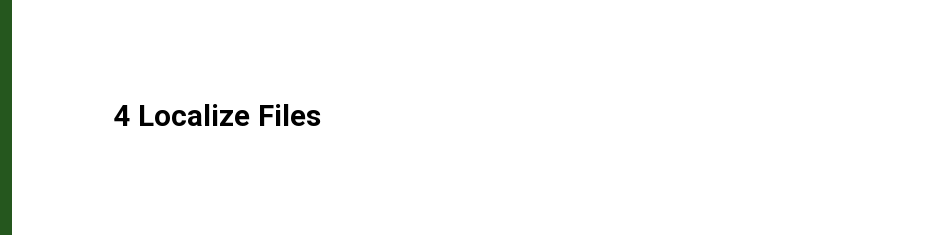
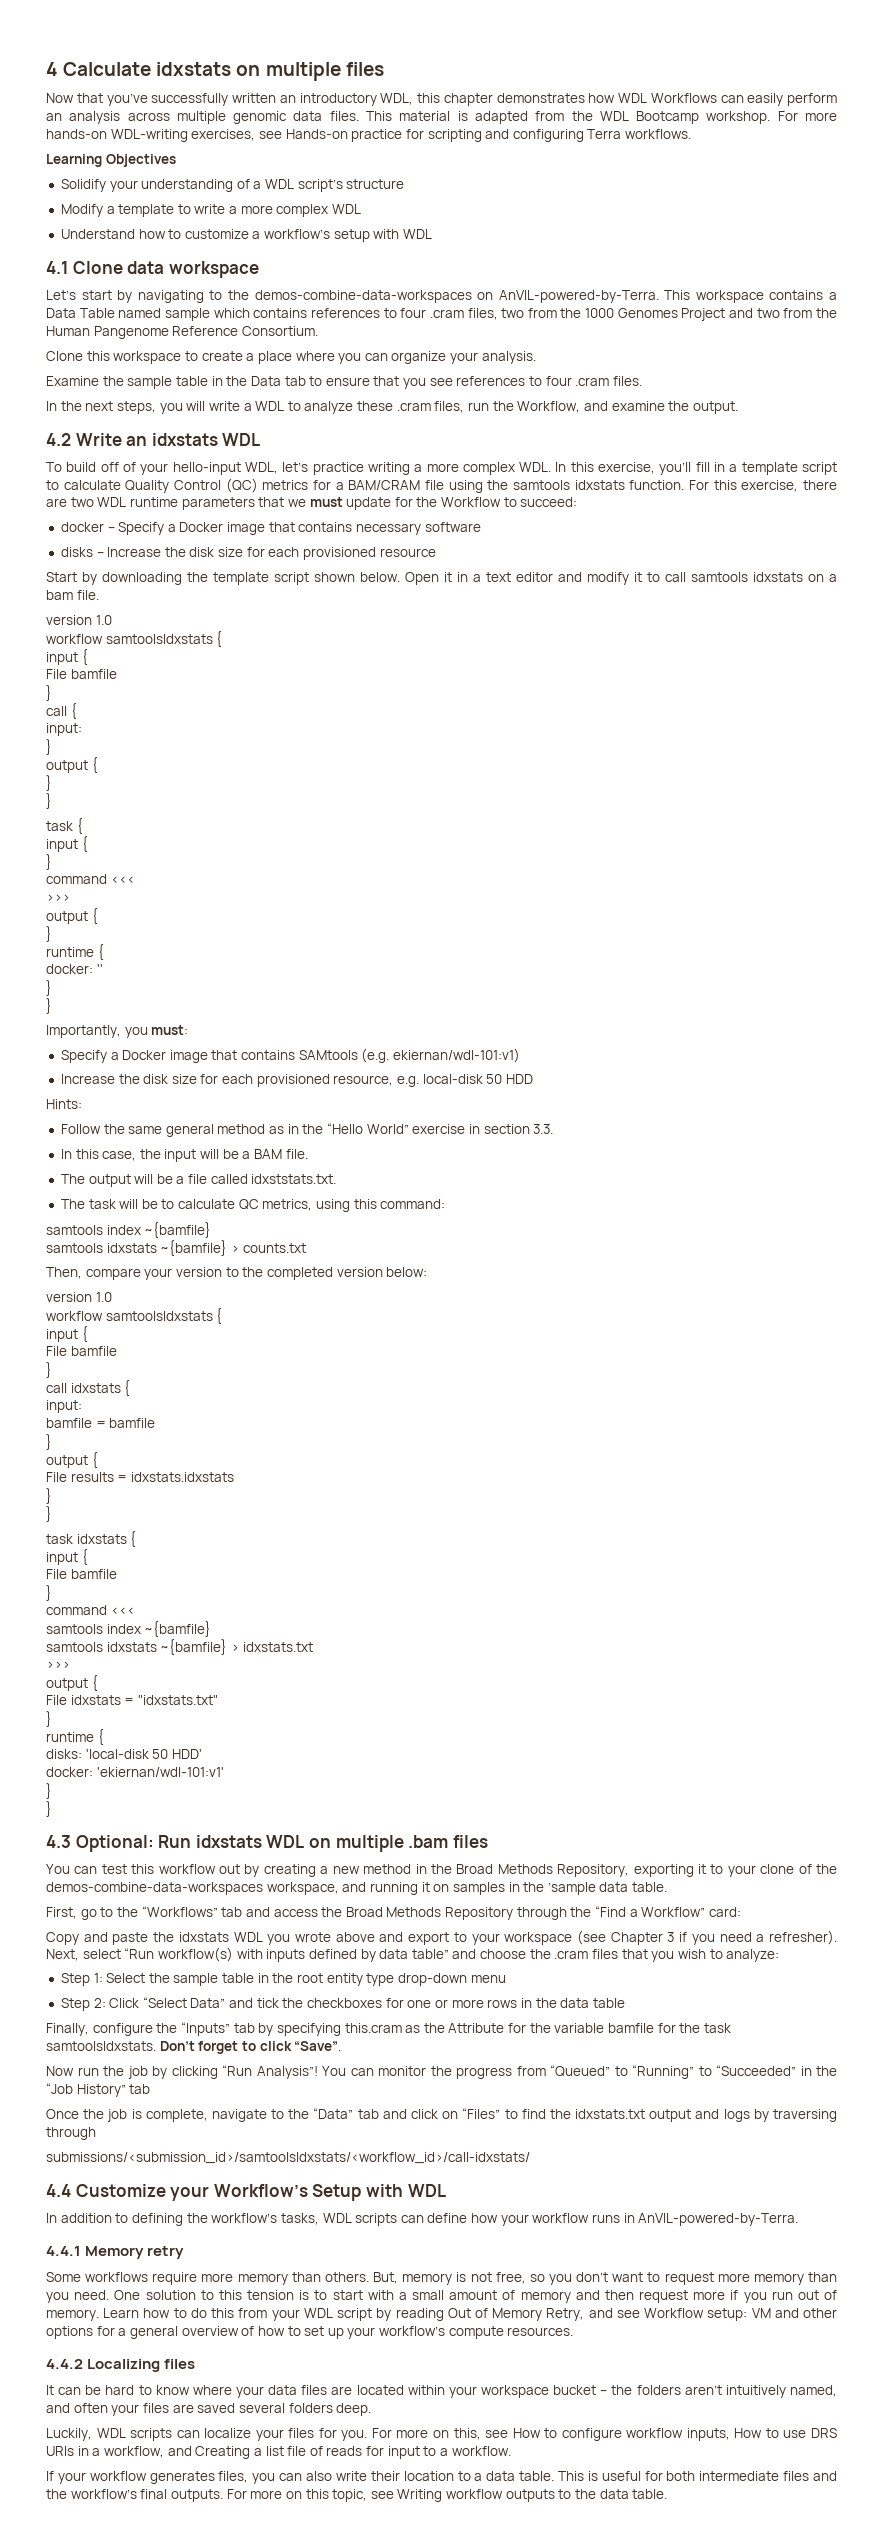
[137,104,321,126] Localize Files -> [63,62,384,81] [46,93,837,106] [46,111,837,124] [46,129,692,142] [46,154,176,167] [60,179,405,192] [60,204,362,217] [60,229,433,242] [46,261,259,278] [46,290,838,303] [46,308,837,321] [46,326,318,339] [46,351,536,364] [46,376,642,389] [46,401,738,414] [46,433,261,446] [46,462,838,475] [46,478,837,493] [46,497,578,510] [60,522,481,535] [60,547,436,560] [46,572,837,585] [46,590,99,600] [46,615,112,625] [46,631,223,647] [46,649,88,665] [46,669,117,679] [46,685,52,701] [46,703,77,719] [46,723,82,736] [46,739,52,755] [46,757,98,773] [46,775,52,791] [46,793,52,809] [46,818,83,834] [46,836,88,852] [46,854,52,870] [46,874,135,884] [46,894,70,902] [46,908,98,924] [46,926,52,942] [46,944,104,960] [46,964,103,974] [46,980,52,996] [46,998,52,1014] [46,1025,189,1038] [60,1048,521,1063] [60,1074,533,1087] [46,1099,82,1109] [60,1123,554,1137] [60,1149,308,1162] [60,1174,337,1187] [60,1199,446,1212] [46,1222,212,1238] [46,1240,306,1256] [46,1267,428,1280] [46,1292,112,1302] [46,1308,223,1324] [46,1326,88,1342] [46,1346,117,1356] [46,1362,52,1378] [46,1380,131,1396] [46,1400,82,1413] [46,1418,156,1428] [46,1434,52,1450] [46,1452,98,1468] [46,1472,234,1482] [46,1488,52,1504] [46,1506,52,1522] [46,1531,137,1547] [46,1549,88,1565] [46,1569,117,1579] [46,1585,52,1601] [46,1605,135,1615] [46,1621,212,1637] [46,1639,313,1655] [46,1661,70,1669] [46,1675,98,1691] [46,1695,218,1705] [46,1711,52,1727] [46,1729,104,1745] [46,1749,202,1759] [46,1767,224,1777] [46,1783,52,1799] [46,1801,52,1817] [46,1835,488,1852] [46,1864,837,1877] [46,1882,668,1895] [46,1906,741,1920] [46,1930,837,1945] [46,1947,780,1962] [60,1973,506,1986] [60,1997,625,2011] [46,2022,731,2036] [46,2041,342,2054] [46,2065,837,2079] [46,2083,151,2097] [46,2108,837,2122] [46,2127,96,2140] [46,2152,530,2164] [46,2184,446,2201] [46,2213,799,2226] [46,2246,185,2259] [46,2272,837,2285] [46,2290,837,2303] [46,2308,838,2321] [46,2326,574,2339] [46,2359,196,2372] [46,2385,837,2398] [46,2403,372,2416] [46,2428,837,2441] [46,2446,511,2459] [46,2471,838,2484] [46,2489,668,2502] Calculate idxstats on multiple files // Now that you’ve successfully written an introductory WDL, this chapter demonstrates how WDL Workflows can easily perform an analysis across multiple genomic data files. This material is adapted from the WDL Bootcamp workshop. For more hands-on WDL-writing exercises, see Hands-on practice for scripting and configuring Terra workflows. // Learning Objectives // Solidify your understanding of a WDL script’s structure // Modify a template to write a more complex WDL // Understand how to customize a workflow’s setup with WDL // 4.1 Clone data workspace // Let’s start by navigating to the demos-combine-data-workspaces on AnVIL-powered-by-Terra. This workspace contains a Data Table named sample which contains references to four .cram files, two from the 1000 Genomes Project and two from the Human Pangenome Reference Consortium. // Clone this workspace to create a place where you can organize your analysis. // Examine the sample table in the Data tab to ensure that you see references to four .cram files. // In the next steps, you will write a WDL to analyze these .cram files, run the Workflow, and examine the output. // 4.2 Write an idxstats WDL // To build off of your hello-input WDL, let’s practice writing a more complex WDL. In this exercise, you’ll fill in a template script to calculate Quality Control (QC) metrics for a BAM/CRAM file using the samtools idxstats function. For this exercise, there are two WDL runtime parameters that we must update for the Workflow to succeed: // docker – Specify a Docker image that contains necessary software // disks – Increase the disk size for each provisioned resource // Start by downloading the template script shown below. Open it in a text editor and modify it to call samtools idxstats on a bam file. // version 1.0 // workflow samtoolsIdxstats { // input { // File bamfile // } // call { // input: // } // output { // } // } // task { // input { // } // command <<< // >>> // output { // } // runtime { // docker: '' // } // } // Importantly, you must: // Specify a Docker image that contains SAMtools (e.g. ekiernan/wdl-101:v1) // Increase the disk size for each provisioned resource, e.g. local-disk 50 HDD // Hints: // Follow the same general method as in the “Hello World” exercise in section 3.3. // In this case, the input will be a BAM file. // The output will be a file called idxststats.txt. // The task will be to calculate QC metrics, using this command: // samtools index ~{bamfile} // samtools idxstats ~{bamfile} > counts.txt // Then, compare your version to the completed version below: // version 1.0 // workflow samtoolsIdxstats { // input { // File bamfile // } // call idxstats { // input: // bamfile = bamfile // } // output { // File results = idxstats.idxstats // } // } // task idxstats { // input { // File bamfile // } // command <<< // samtools index ~{bamfile} // samtools idxstats ~{bamfile} > idxstats.txt // >>> // output { // File idxstats = "idxstats.txt" // } // runtime { // disks: 'local-disk 50 HDD' // docker: 'ekiernan/wdl-101:v1' // } // } // 4.3 Optional: Run idxstats WDL on multiple .bam files // You can test this workflow out by creating a new method in the Broad Methods Repository, exporting it to your clone of the demos-combine-data-workspaces workspace, and running it on samples in the ’sample data table. // First, go to the “Workflows” tab and access the Broad Methods Repository through the “Find a Workflow” card: // Copy and paste the idxstats WDL you wrote above and export to your workspace (see Chapter 3 if you need a refresher). Next, select “Run workflow(s) with inputs defined by data table” and choose the .cram files that you wish to analyze: // Step 1: Select the sample table in the root entity type drop-down menu // Step 2: Click “Select Data” and tick the checkboxes for one or more rows in the data table // Finally, configure the “Inputs” tab by specifying this.cram as the Attribute for the variable bamfile for the task samtoolsIdxstats. Don’t forget to click “Save”. // Now run the job by clicking “Run Analysis”! You can monitor the progress from “Queued” to “Running” to “Succeeded” in the “Job History” tab // Once the job is complete, navigate to the “Data” tab and click on “Files” to find the idxstats.txt output and logs by traversing through // submissions/<submission_id>/samtoolsIdxstats/<workflow_id>/call-idxstats/ // 4.4 Customize your Workflow’s Setup with WDL // In addition to defining the workflow’s tasks, WDL scripts can define how your workflow runs in AnVIL-powered-by-Terra. // 4.4.1 Memory retry // Some workflows require more memory than others. But, memory is not free, so you don’t want to request more memory than you need. One solution to this tension is to start with a small amount of memory and then request more if you run out of memory. Learn how to do this from your WDL script by reading Out of Memory Retry, and see Workflow setup: VM and other options for a general overview of how to set up your workflow’s compute resources. // 4.4.2 Localizing files // It can be hard to know where your data files are located within your workspace bucket – the folders aren’t intuitively named, and often your files are saved several folders deep. // Luckily, WDL scripts can localize your files for you. For more on this, see How to configure workflow inputs, How to use DRS URIs in a workflow, and Creating a list file of reads for input to a workflow. // If your workflow generates files, you can also write their location to a data table. This is useful for both intermediate files and the workflow’s final outputs. For more on this topic, see Writing workflow outputs to the data table.

